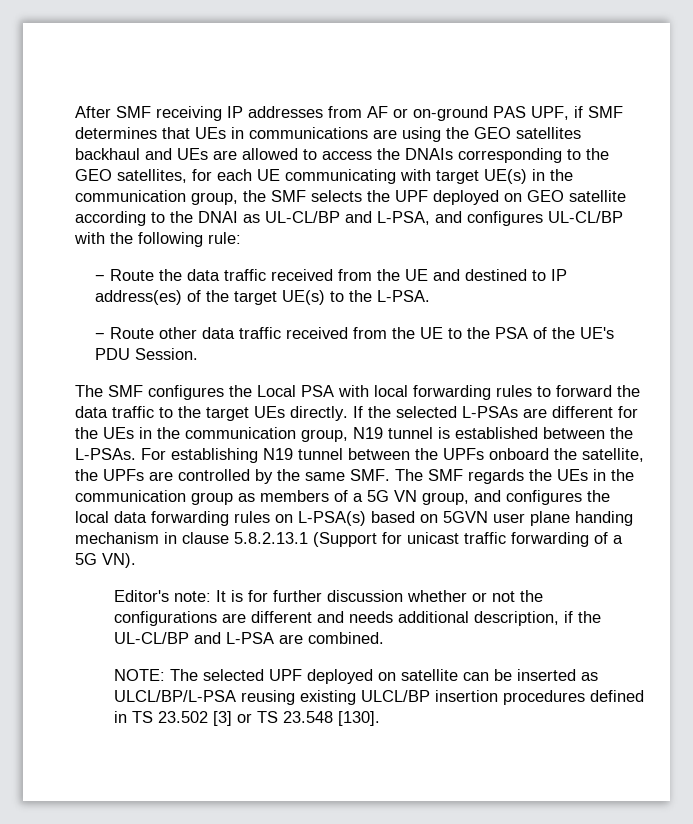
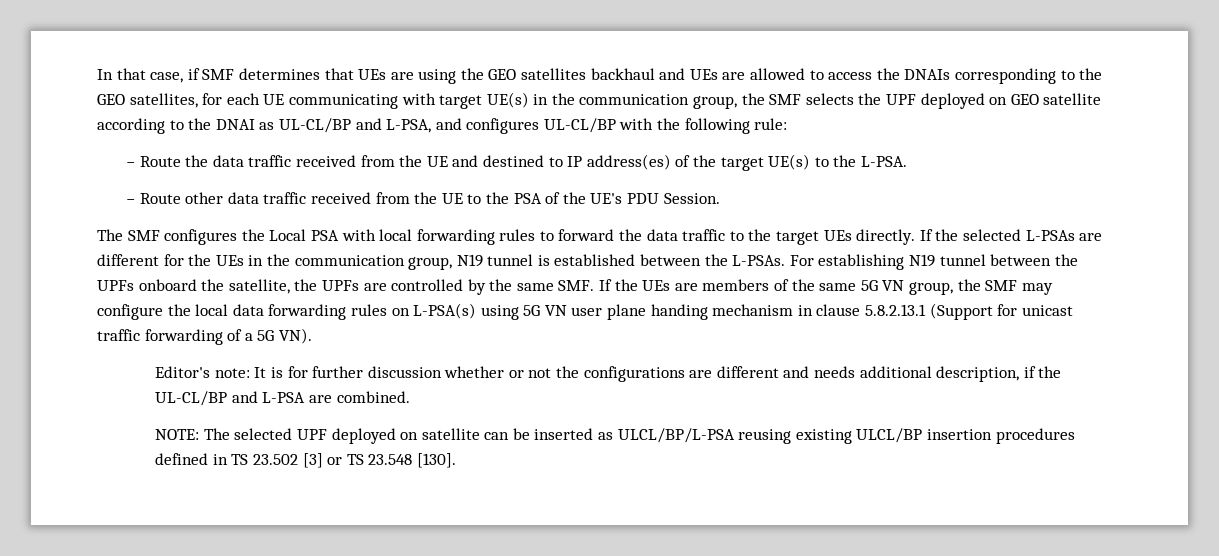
[75,106,569,121] After SMF receiving IP addresses from AF or on-ground PAS UPF, -> [97,68,184,83] In that case,
[231,127,368,139] in communications -> (387, 74) none
[395,469,634,484] [75,490,582,505] The SMF regards the UEs in the communication group as members of a 5G VN group, and configures -> [599,279,1053,295] [97,304,163,320] If the UEs are members of the same 5G VN group, the SMF may configure
[371,511,488,523] based on 5GVN -> [480,305,567,320] using 5G VN

